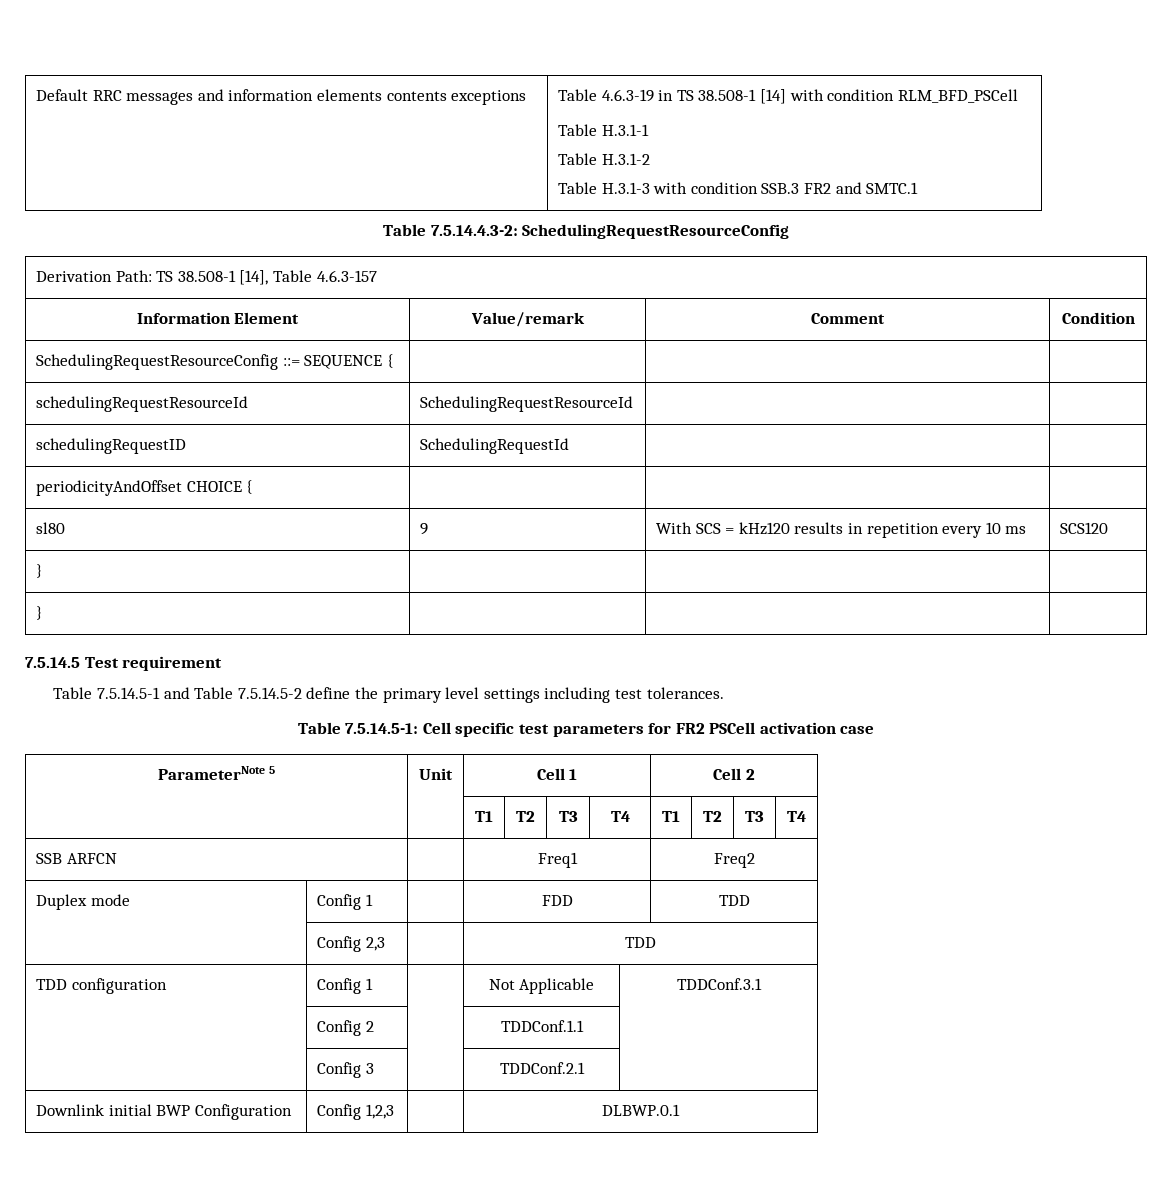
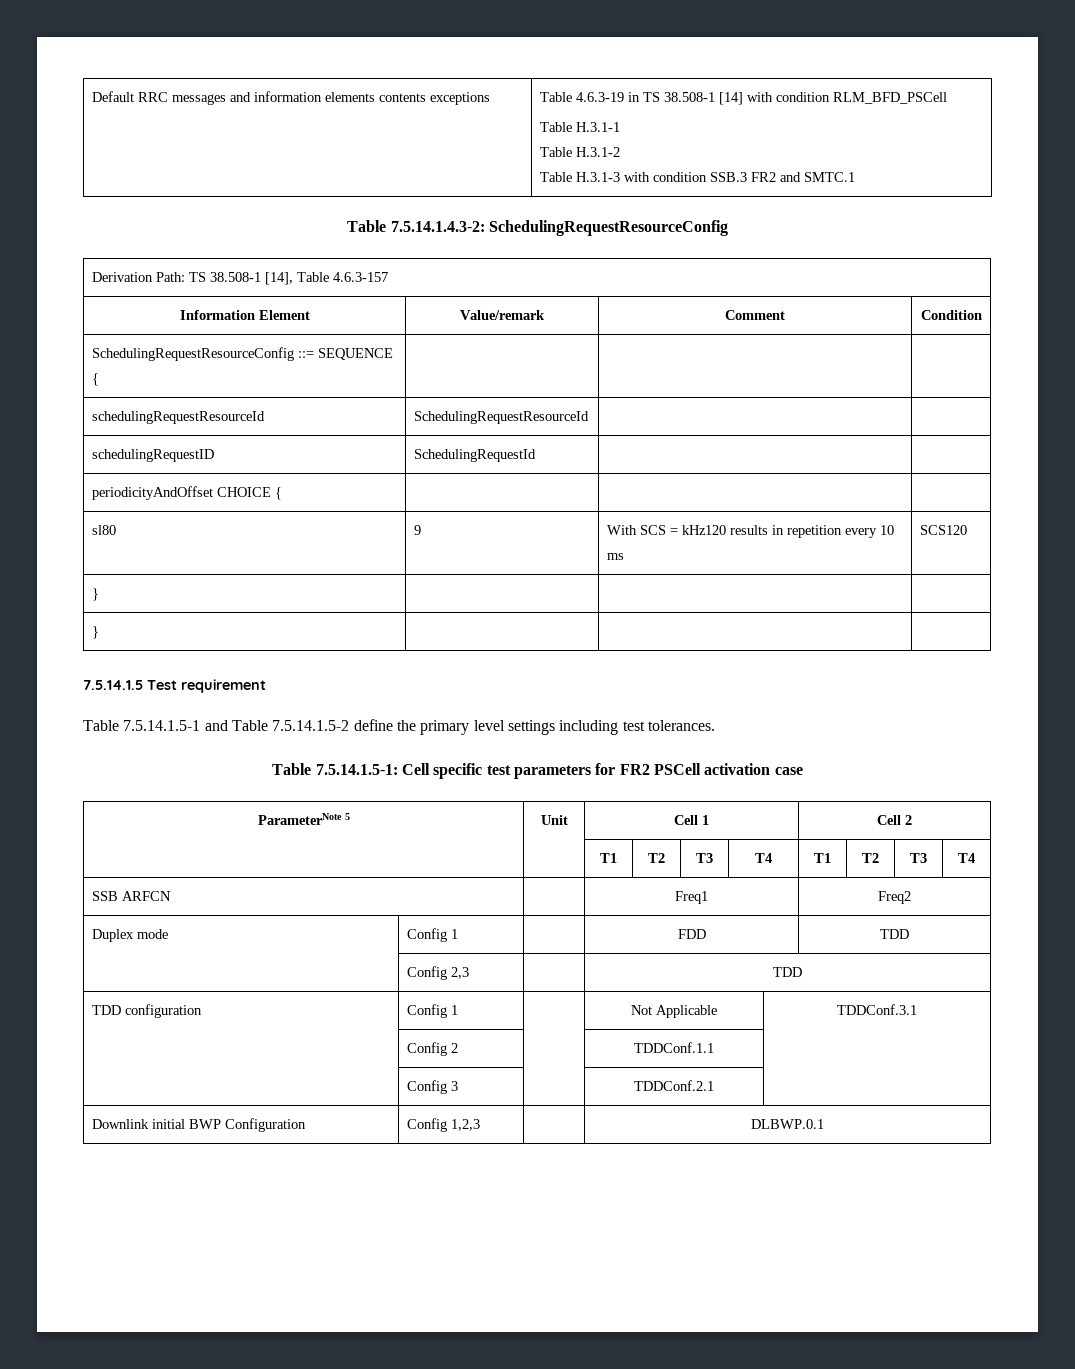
[430,225,518,236] 7.5.14.4.3-2: -> [390,221,485,232] 7.5.14.1.4.3-2:
[25,657,80,668] 7.5.14.5 -> [83,680,143,690] 7.5.14.1.5
[97,687,161,699] 7.5.14.5-1 -> [123,720,201,731] 7.5.14.1.5-1
[237,687,302,699] 7.5.14.5-2 -> [272,720,350,731] 7.5.14.1.5-2
[345,723,419,734] 7.5.14.5-1: -> [315,764,398,775] 7.5.14.1.5-1:

